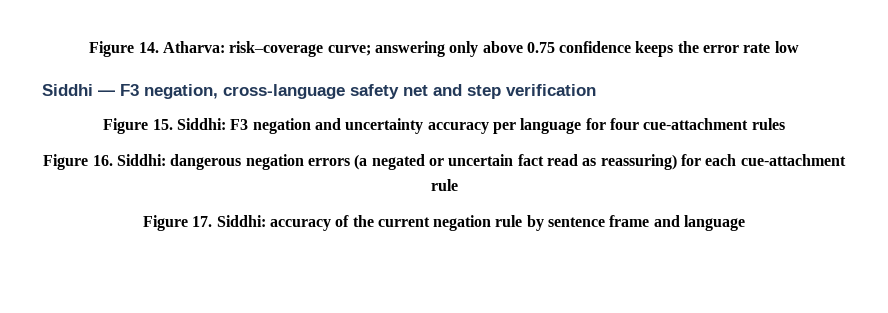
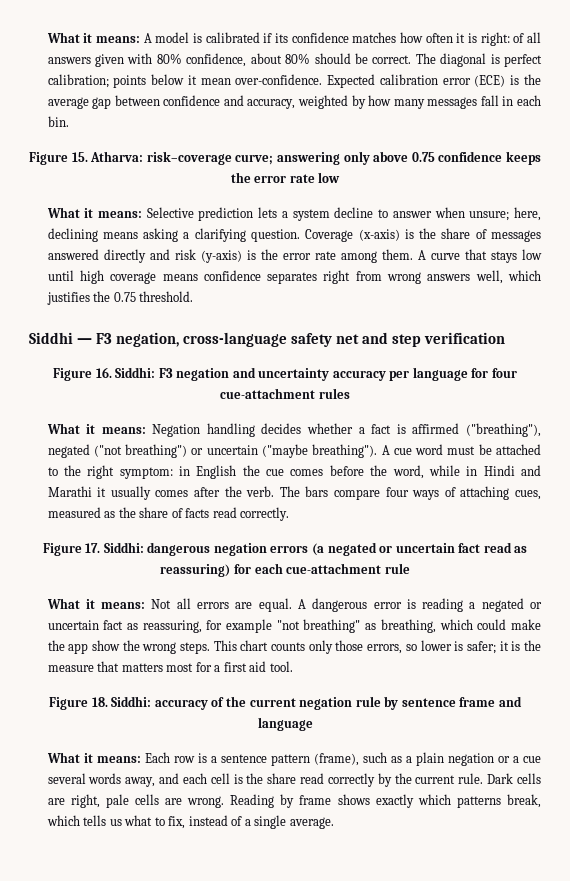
[89,41,159,57] Figure 14. -> [46,32,541,46] [47,53,543,67] [47,74,541,88] [47,95,541,109] [47,116,69,127] [29,152,88,165] What it means: A model is calibrated if its confidence matches how often it is right: of all answers given with 80% confidence, about 80% should be correct. The diagonal is perfect calibration; points below it mean over-confidence. Expected calibration error (ECE) is the average gap between confidence and accuracy, weighted by how many messages fall in each bin. // Figure 15.
(799, 47) none -> [46,207,542,221] [47,228,542,242] [47,249,542,263] [47,270,542,284] [46,291,194,305] // What it means: Selective prediction lets a system decline to answer when unsure; here, declining means asking a clarifying question. Coverage (x-axis) is the share of messages answered directly and risk (y-axis) is the error rate among them. A curve that stays low until high coverage means confidence separates right from wrong answers well, which justifies the 0.75 threshold.
[152,119,173,130] 15. -> [95,367,112,378] 16.
[43,154,113,170] // Figure 16. -> [46,423,541,437] [47,444,542,458] [47,465,542,479] [47,486,541,500] [47,507,290,521] [42,543,101,556] // What it means: Negation handling decides whether a fact is affirmed ("breathing"), negated ("not breathing") or uncertain ("maybe breathing"). A cue word must be attached to the right symptom: in English the cue comes before the word, while in Hindi and Marathi it usually comes after the verb. The bars compare four ways of attaching cues, measured as the share of facts read correctly. // Figure 17.
[142,215,213,231] // Figure 17. -> [46,598,542,612] [47,619,541,633] [47,640,542,654] [47,661,293,672] [49,697,108,710] // What it means: Not all errors are equal. A dangerous error is reading a negated or uncertain fact as reassuring, for example "not breathing" as breathing, which could make the app show the wrong steps. This chart counts only those errors, so lower is safer; it is the measure that matters most for a first aid tool. // Figure 18.
(746, 223) none -> [46,752,541,766] [47,773,541,787] [47,794,541,808] [46,815,334,829] // What it means: Each row is a sentence pattern (frame), such as a plain negation or a cue several words away, and each cell is the share read correctly by the current rule. Dark cells are right, pale cells are wrong. Reading by frame shows exactly which patterns break, which tells us what to fix, instead of a single average.

